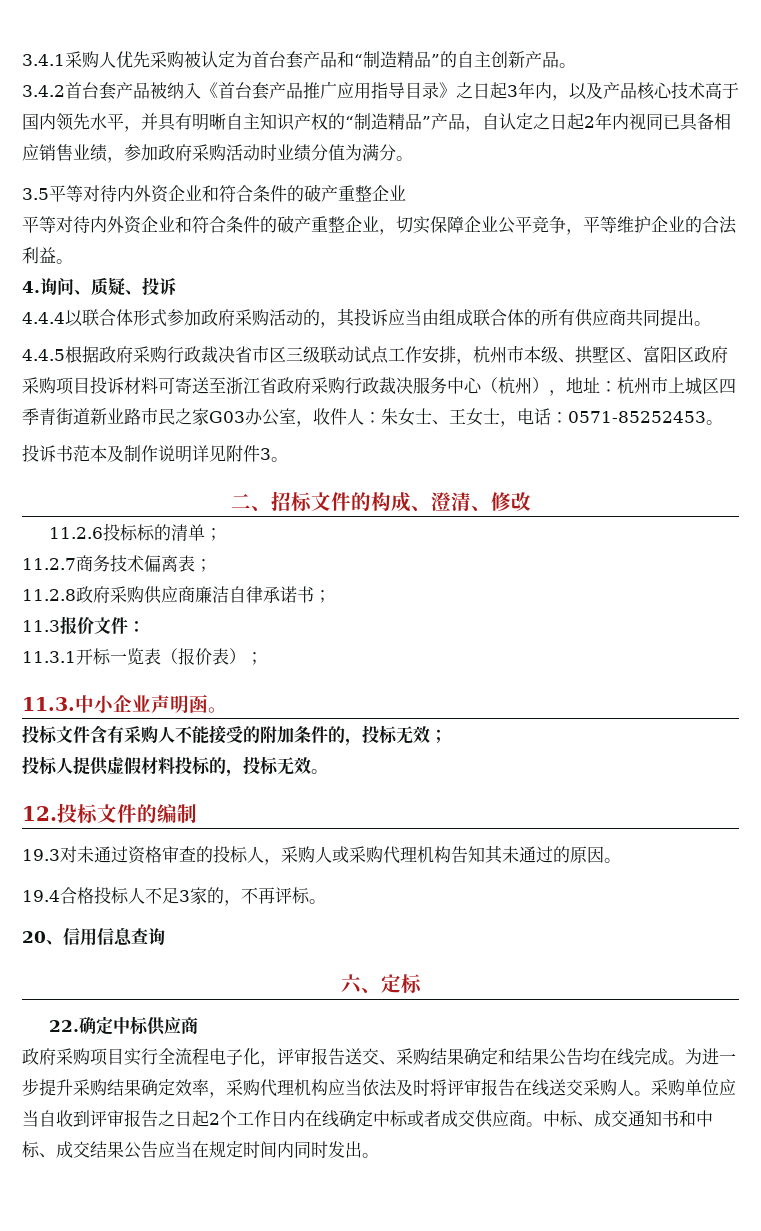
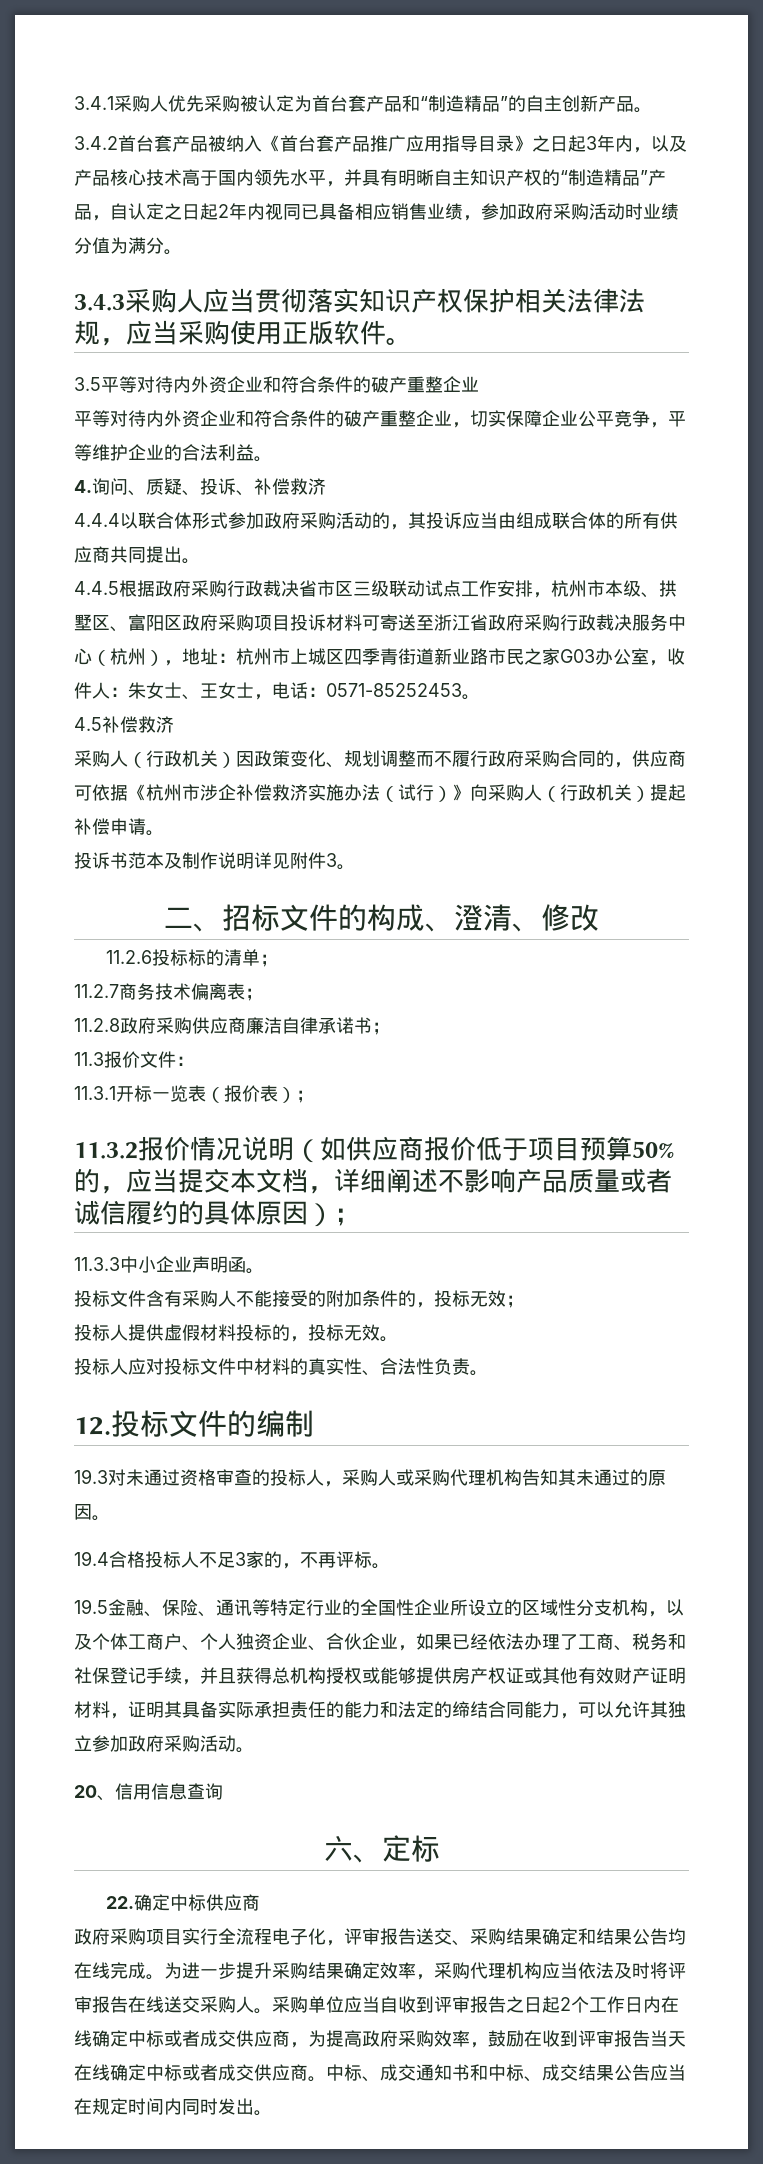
(413, 158) none -> [74,288,645,313] [74,320,412,346] // 3.4.3采购人应当贯彻落实知识产权保护相关法律法规，应当采购使用正版软件。
(177, 286) none -> [236,478,326,496] 、补偿救济
(723, 422) none -> [74,716,174,733] [74,750,686,768] [74,784,686,802] [74,818,164,836] // 4.5补偿救济 // 采购人（行政机关）因政策变化、规划调整而不履行政府采购合同的，供应商可依据《杭州市涉企补偿救济实施办法（试行）》向采购人（行政机关）提起补偿申请。
[22,697,75,711] 11.3. -> [74,1136,674,1163] [74,1168,672,1194] [74,1200,360,1227] [74,1257,120,1271] 11.3.2报价情况说明（如供应商报价低于项目预算50%的，应当提交本文档，详细阐述不影响产品质量或者诚信履约的具体原因）； // 11.3.3
(328, 771) none -> [74,1358,488,1376] // 投标人应对投标文件中材料的真实性、合法性负责。
(326, 901) none -> [74,1599,684,1617] [74,1633,686,1651] [74,1667,686,1685] [74,1701,686,1719] [74,1735,254,1753] // 19.5金融、保险、通讯等特定行业的全国性企业所设立的区域性分支机构，以及个体工商户、个人独资企业、合伙企业，如果已经依法办理了工商、税务和社保登记手续，并且获得总机构授权或能够提供房产权证或其他有效财产证明材料，证明其具备实际承担责任的能力和法定的缔结合同能力，可以允许其独立参加政府采购活动。
(526, 1118) none -> [290,2030,686,2048] [74,2064,308,2081] ，为提高政府采购效率，鼓励在收到评审报告当天在线确定中标或者成交供应商

